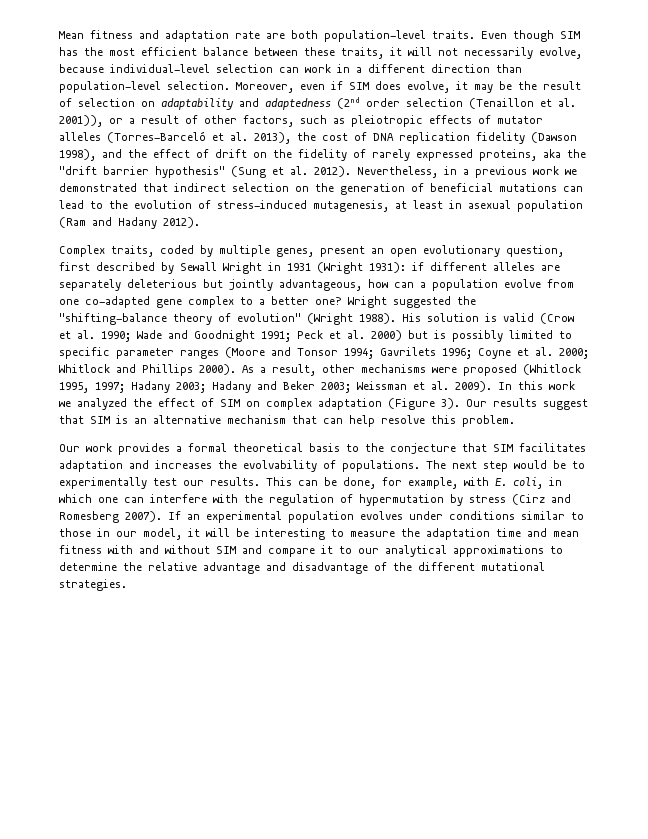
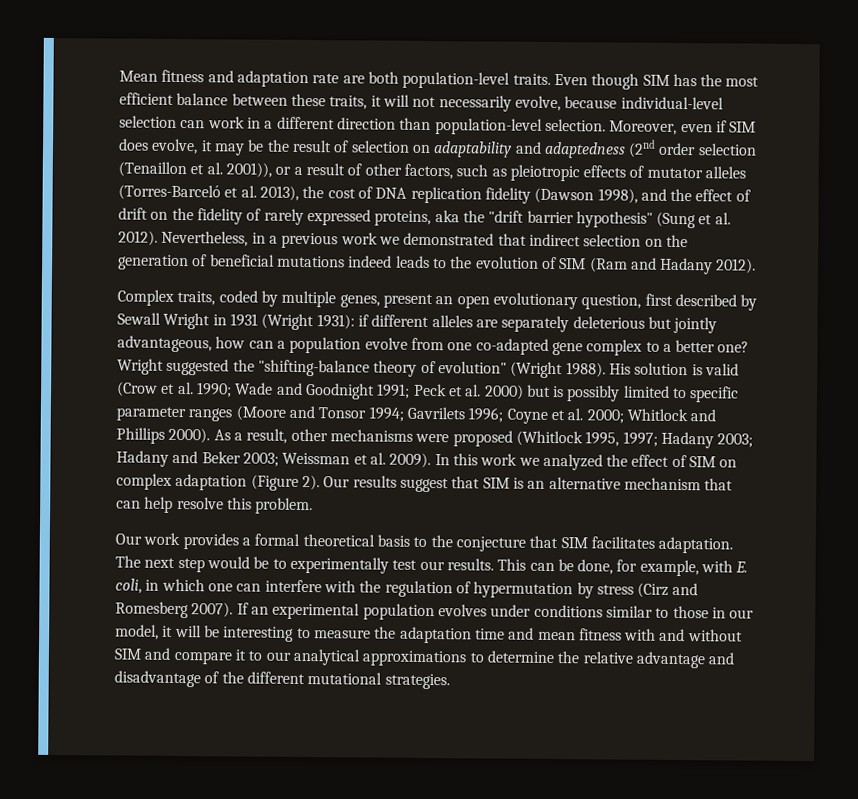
[563,186,583,192] [59,200,84,209] can lead -> [348,255,430,268] indeed leads
[217,200,583,212] stress-induced mutagenesis, at least in asexual population -> [559,258,587,270] SIM
[441,398,460,409] 3). -> [301,474,320,491] 2).
[59,460,420,472] adaptation and increases the evolvability of populations. -> [658,536,734,554] adaptation.

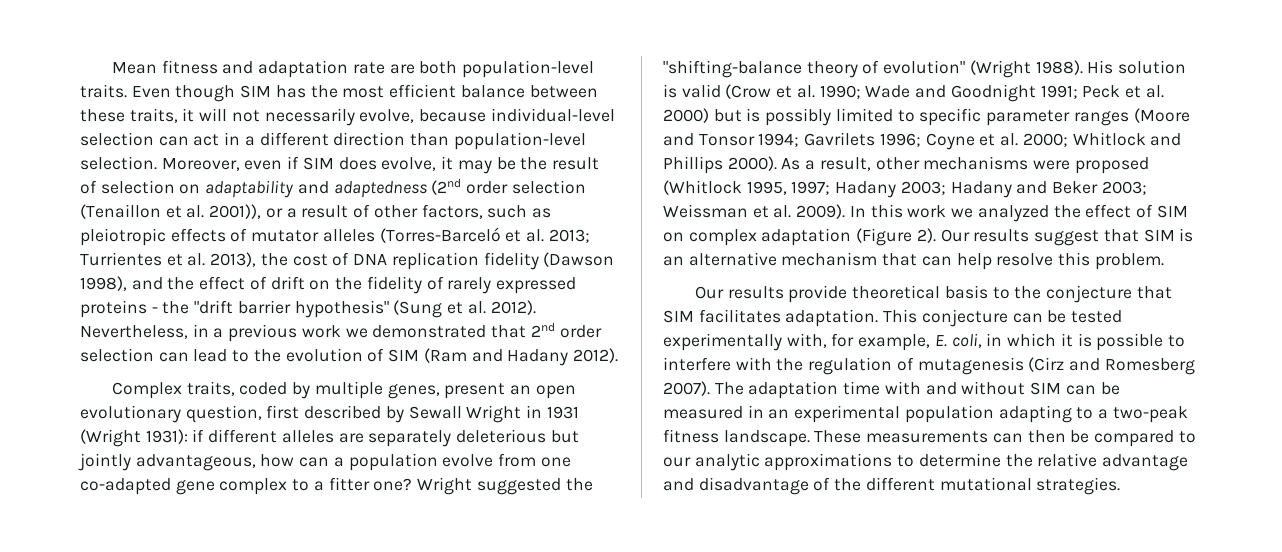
[207,116,245,129] work -> [193,134,220,146] act
(257, 191) none -> [548,229,590,243] [80,252,206,266] 2013; Turrientes et al.
[374,210,460,227] proteins, aka -> [80,300,158,318] proteins -
[528,233,688,248] [118,254,430,271] indirect selection on the generation of beneficial mutations indeed leads -> [530,322,602,338] [80,348,228,362] 2nd order selection can lead
[675,339,716,353] better -> [328,477,370,491] fitter
[143,532,301,550] work provides a formal -> [727,285,848,303] results provide
[115,555,614,575] The next step would be to experimentally test our results. This can be done, -> [883,309,1123,327] [663,333,827,351] This conjecture can be tested experimentally with,
[701,560,734,573] with -> (931, 342) none
[207,583,262,592] one can -> [1060,333,1185,351] it is possible to
[473,581,634,599] hypermutation by stress -> [917,357,1024,375] mutagenesis
[236,602,755,621] [115,624,743,644] [114,647,246,665] If an experimental population evolves under conditions similar to those in our model, it will be interesting to measure the adaptation time and mean fitness with and without SIM and compare it -> [714,381,1120,399] [663,405,1188,423] [663,429,1175,447] The adaptation time with and without SIM can be measured in an experimental population adapting to a two-peak fitness landscape. These measurements can then be compared
[292,648,360,666] analytical -> [694,453,760,471] analytic

